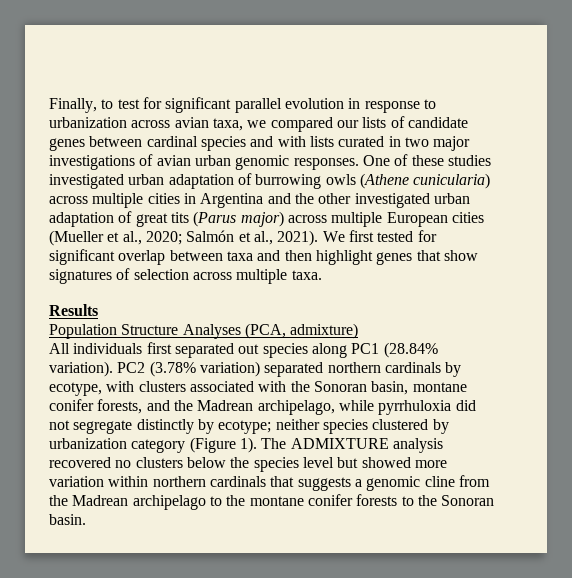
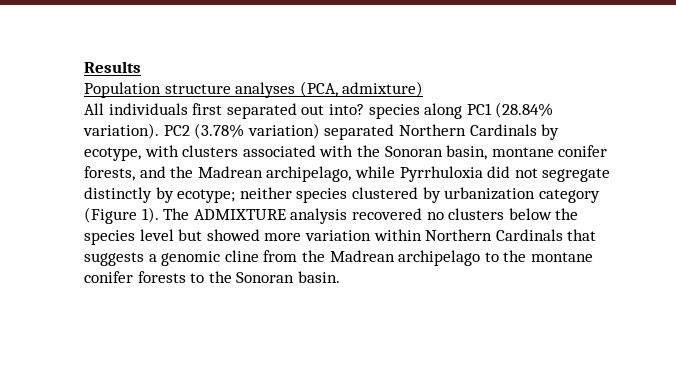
[49,97,436,113] [49,116,468,132] [49,136,471,151] [49,154,491,170] [49,173,491,189] [49,193,470,208] [49,211,484,227] [49,230,437,246] [49,249,478,265] [49,268,322,284] Finally, to test for significant parallel evolution in response to urbanization across avian taxa, we compared our lists of candidate genes between cardinal species and with lists curated in two major investigations of avian urban genomic responses. One of these studies investigated urban adaptation of burrowing owls (Athene cunicularia) across multiple cities in Argentina and the other investigated urban adaptation of great tits (Parus major) across multiple European cities (Mueller et al., 2020; Salmón et al., 2021). We first tested for significant overlap between taxa and then highlight genes that show signatures of selection across multiple taxa. // -> (84, 67) none
[121,324,241,339] Structure Analyses -> [164,82,296,98] structure analyses
(260, 349) none -> [328,104,364,115] into?
[327,362,441,373] northern cardinals -> [398,124,537,136] Northern Cardinals
[378,400,452,415] pyrrhuloxia -> [399,166,483,182] Pyrrhuloxia
[152,476,266,487] northern cardinals -> [425,229,563,241] Northern Cardinals

